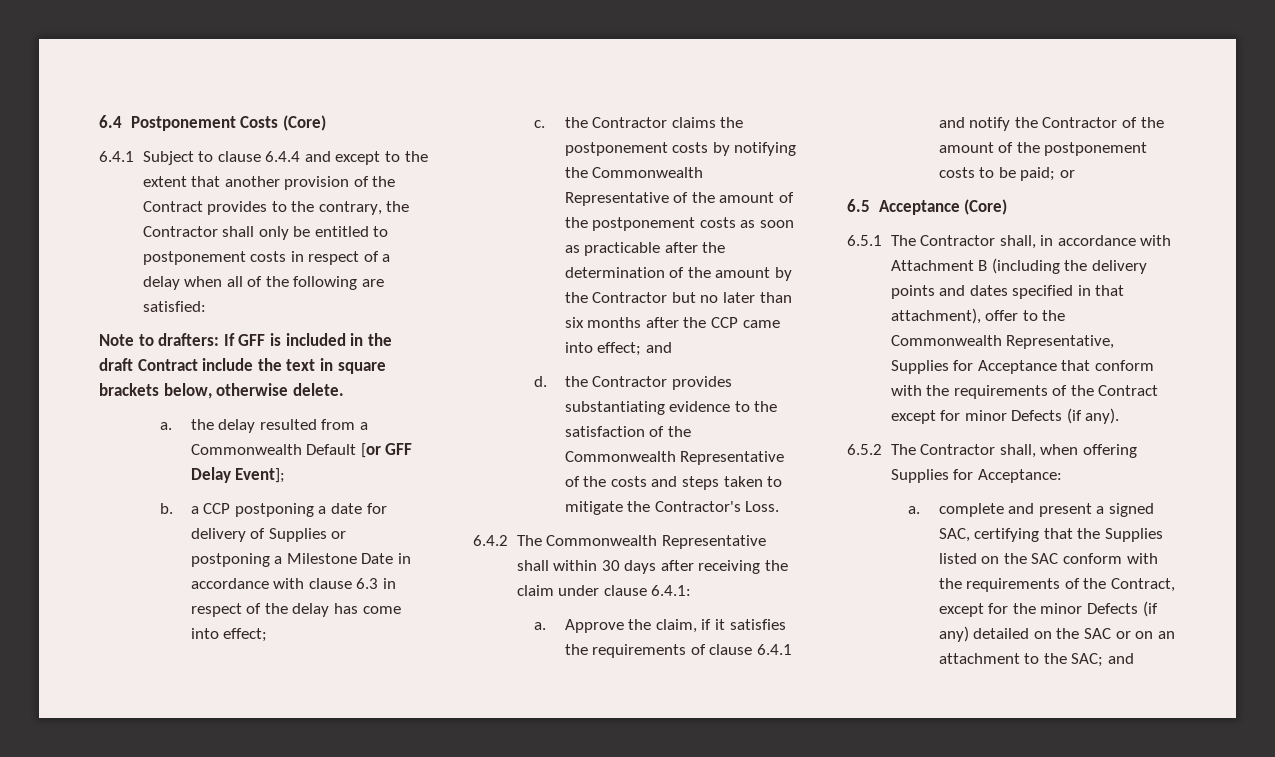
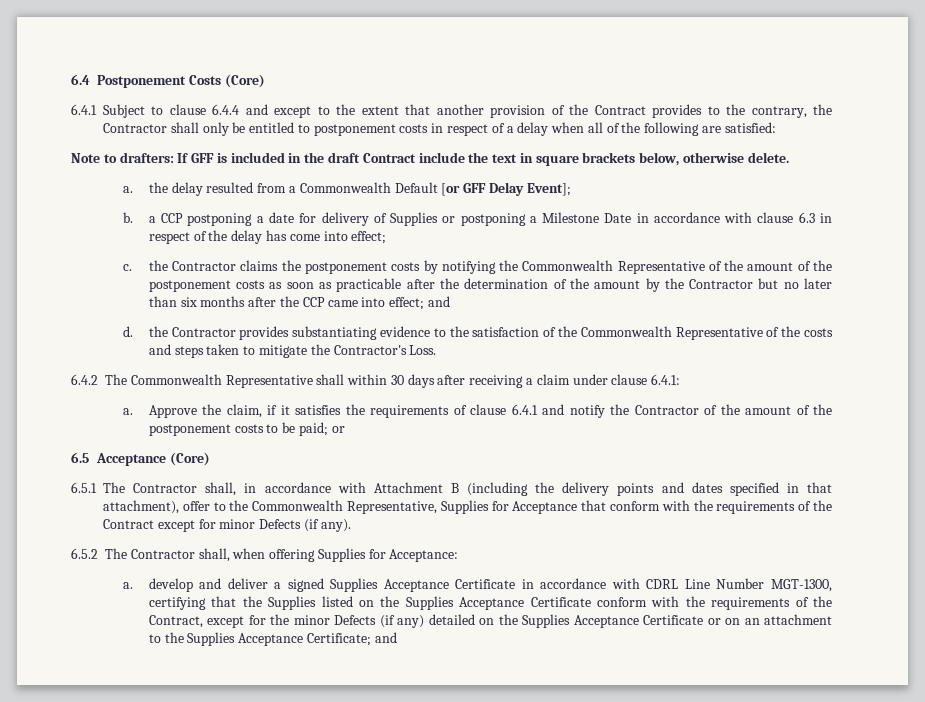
[765,560,789,571] the -> [526,378,534,385] a
[938,503,1155,517] [938,528,970,542] complete and present a signed SAC, -> [148,578,832,592] develop and deliver a signed Supplies Acceptance Certificate in accordance with CDRL Line Number MGT-1300,
[1031,553,1059,564] SAC -> [405,596,591,610] Supplies Acceptance Certificate
[1084,628,1112,639] SAC -> [522,614,704,628] Supplies Acceptance Certificate
[1071,653,1104,667] SAC; -> [187,632,372,646] Supplies Acceptance Certificate;

